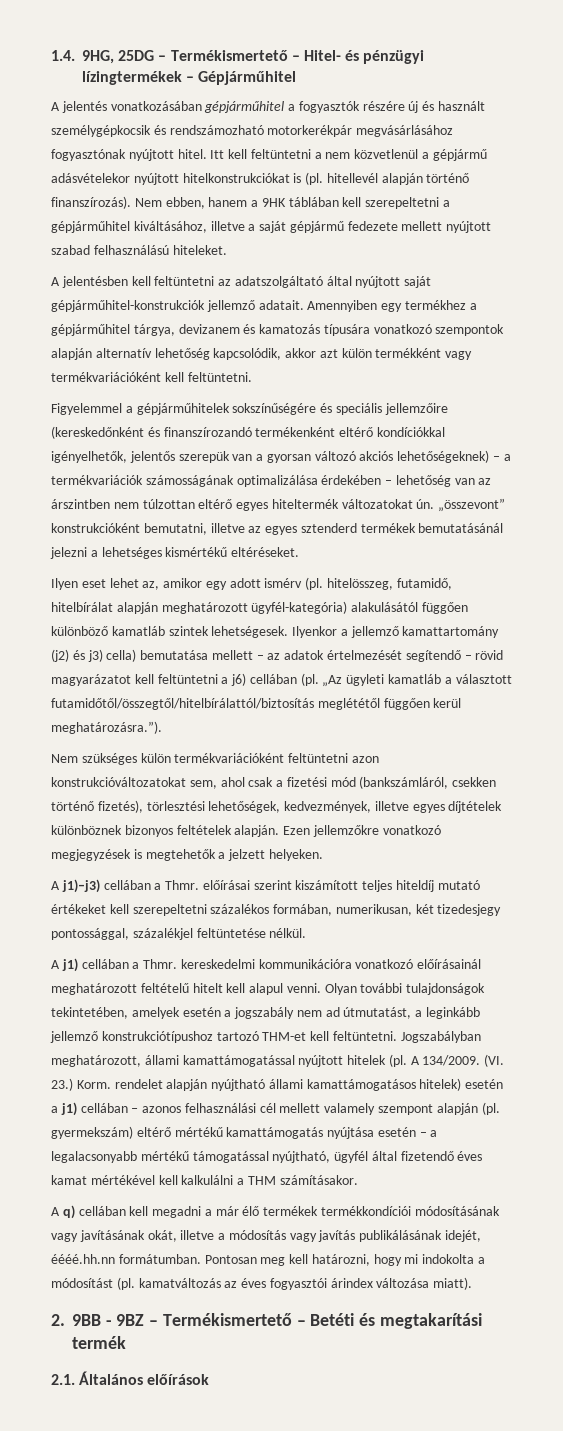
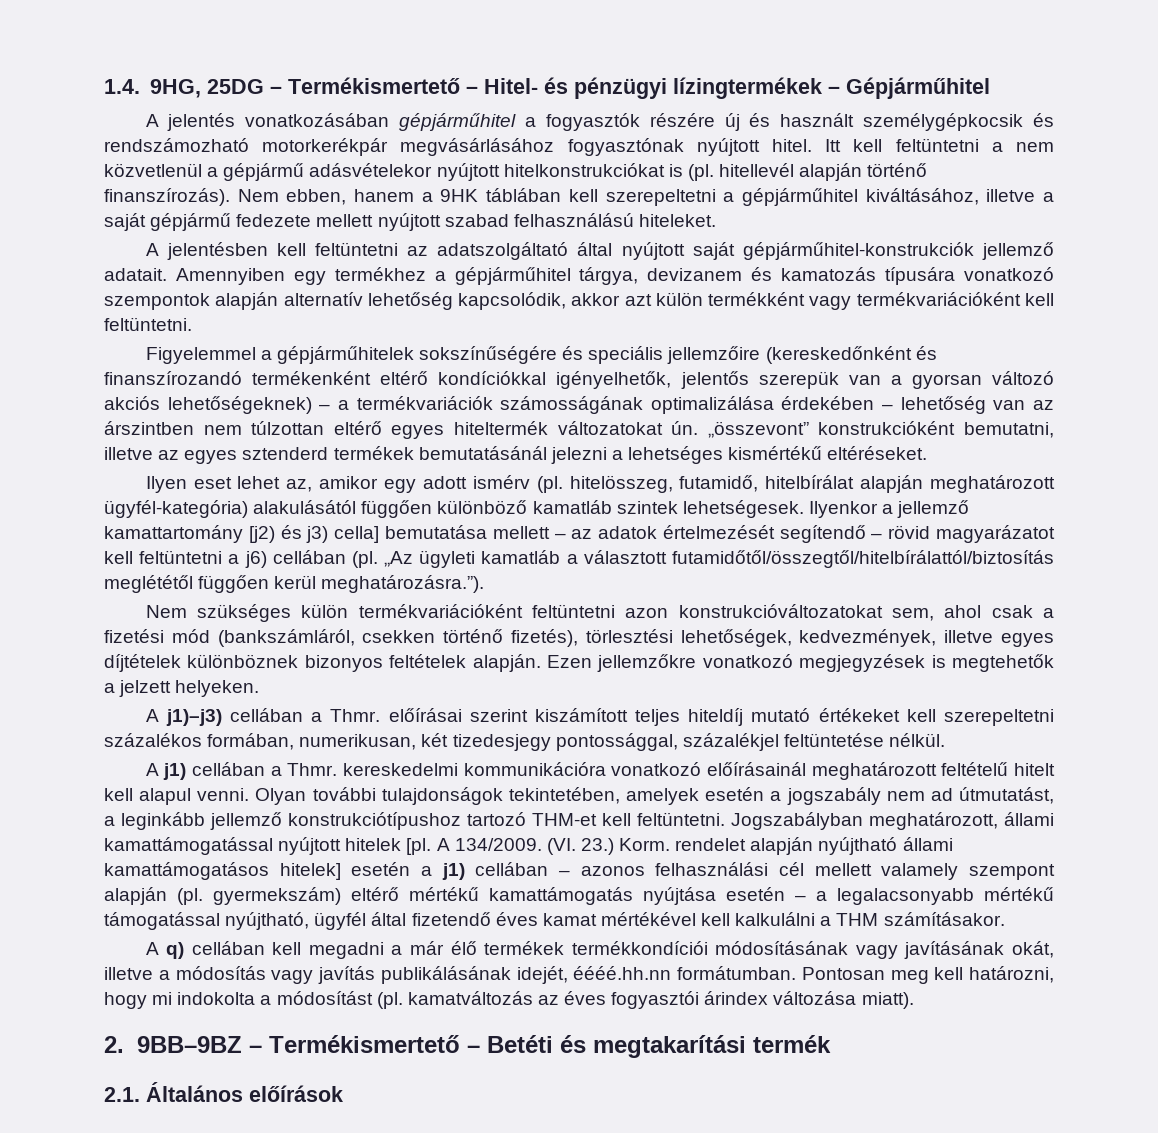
[51,649,69,662] (j2) -> [248,526,275,543] [j2)
[106,649,137,662] cella) -> [334,526,380,543] cella]
[388,1054,407,1067] (pl. -> [406,838,432,855] [pl.
[419,1078,462,1091] hitelek) -> [279,863,341,880] hitelek]
[72,1314,145,1326] 9BB - 9BZ -> [136,1036,242,1053] 9BB–9BZ

